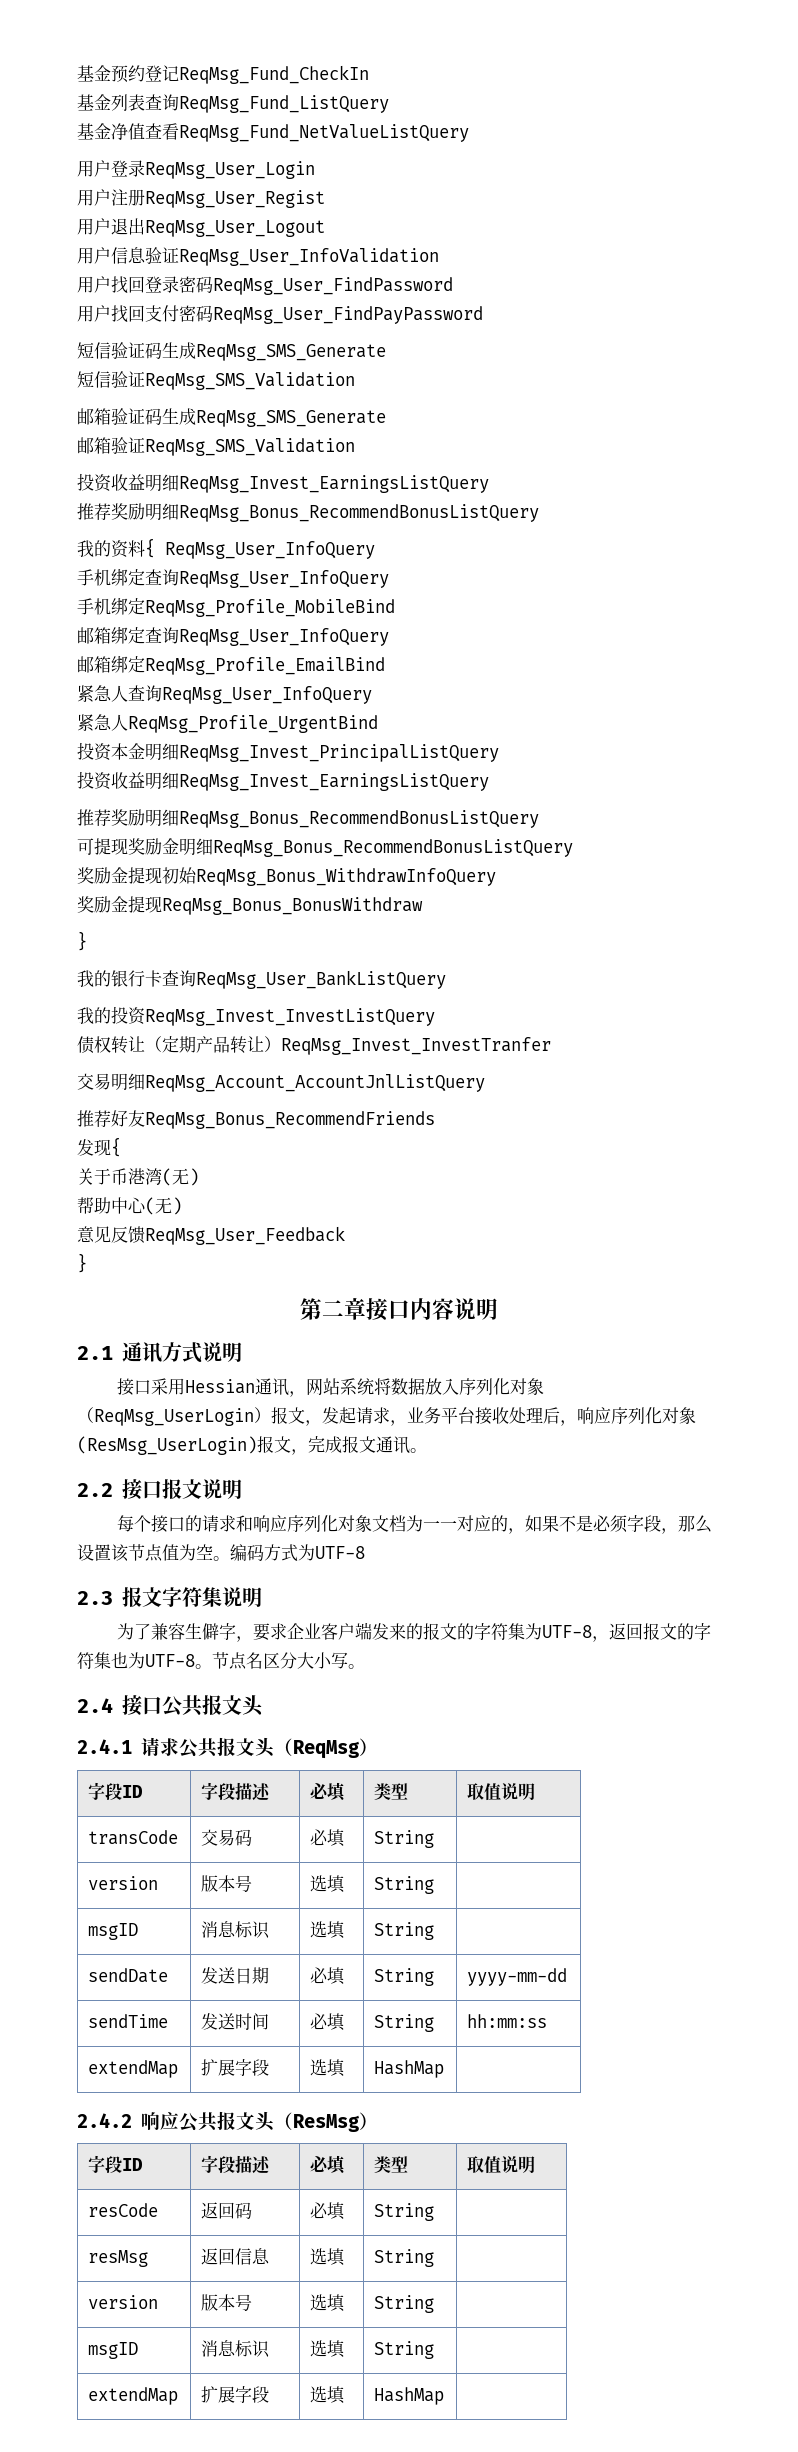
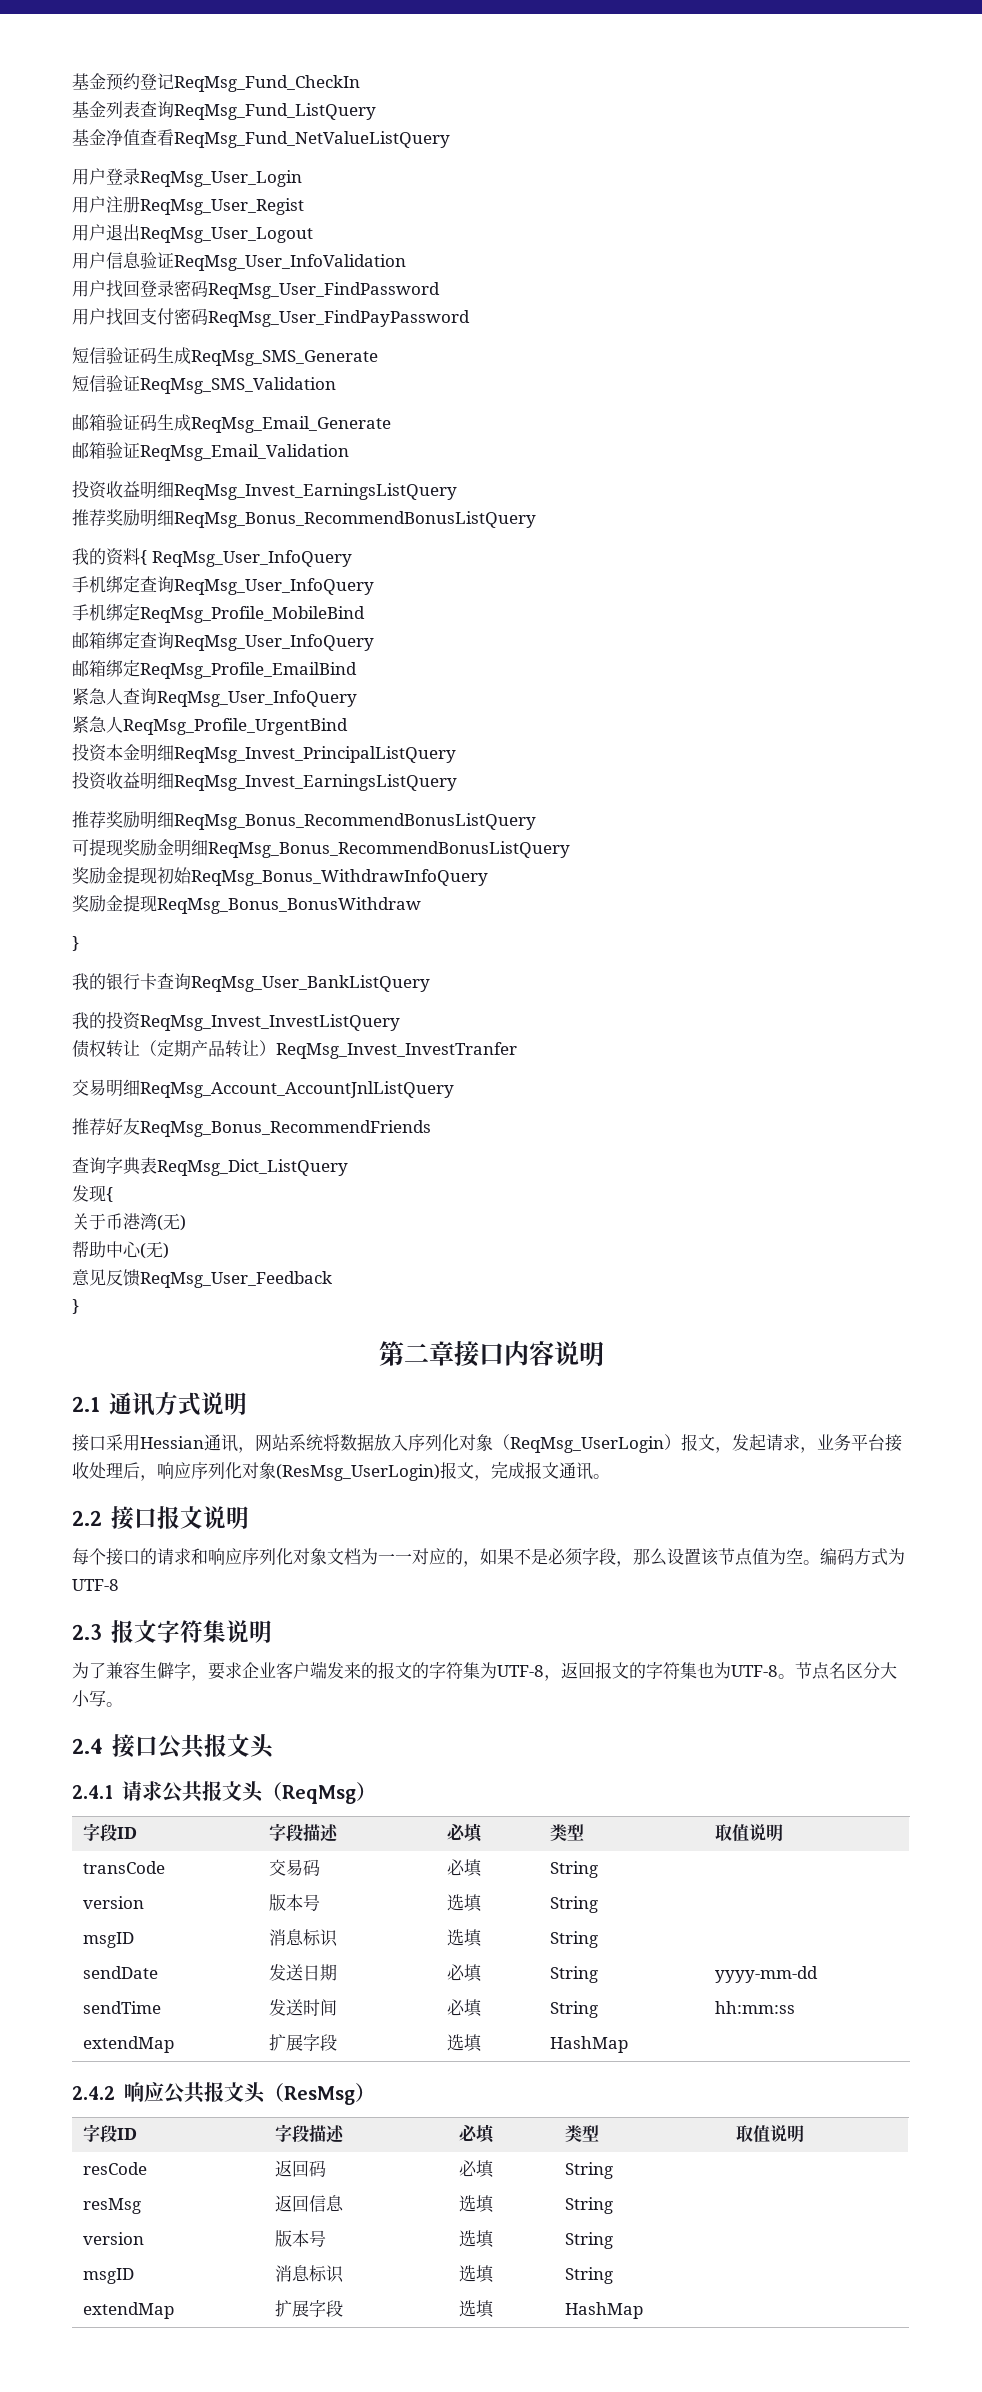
[196,410,386,427] [77,437,355,456] ReqMsg_SMS_Generate // 邮箱验证ReqMsg_SMS_Validation -> [191,416,391,433] [72,442,349,461] ReqMsg_Email_Generate // 邮箱验证ReqMsg_Email_Validation
(435, 1120) none -> [72,1157,348,1176] // 查询字典表ReqMsg_Dict_ListQuery

